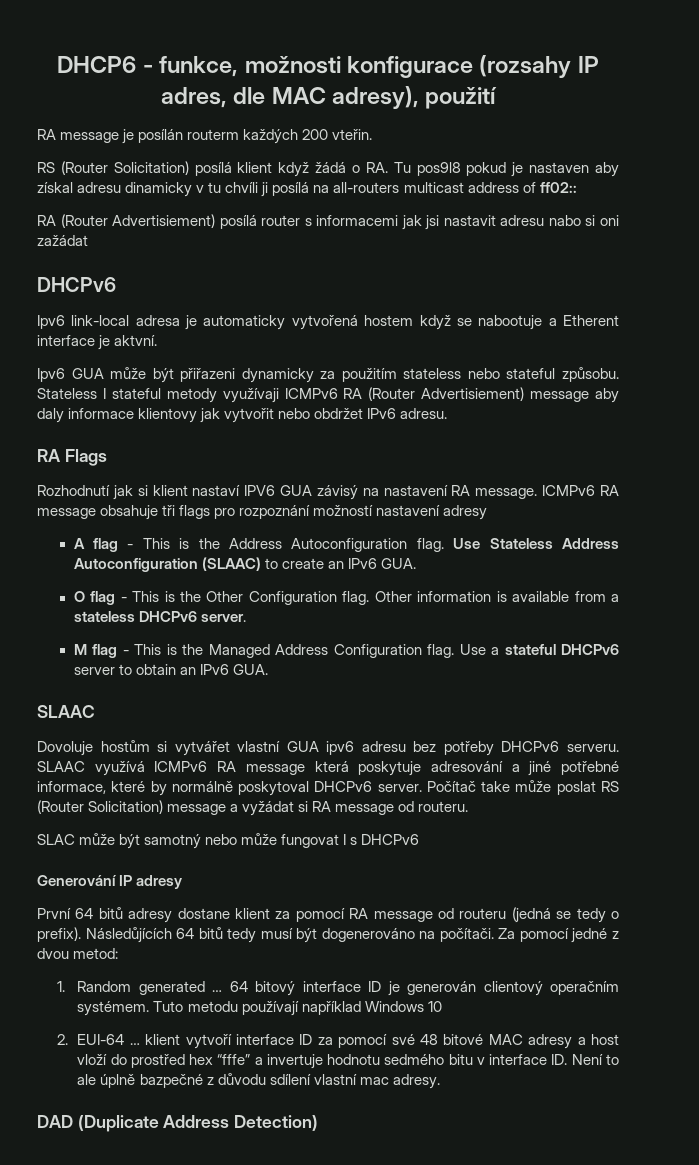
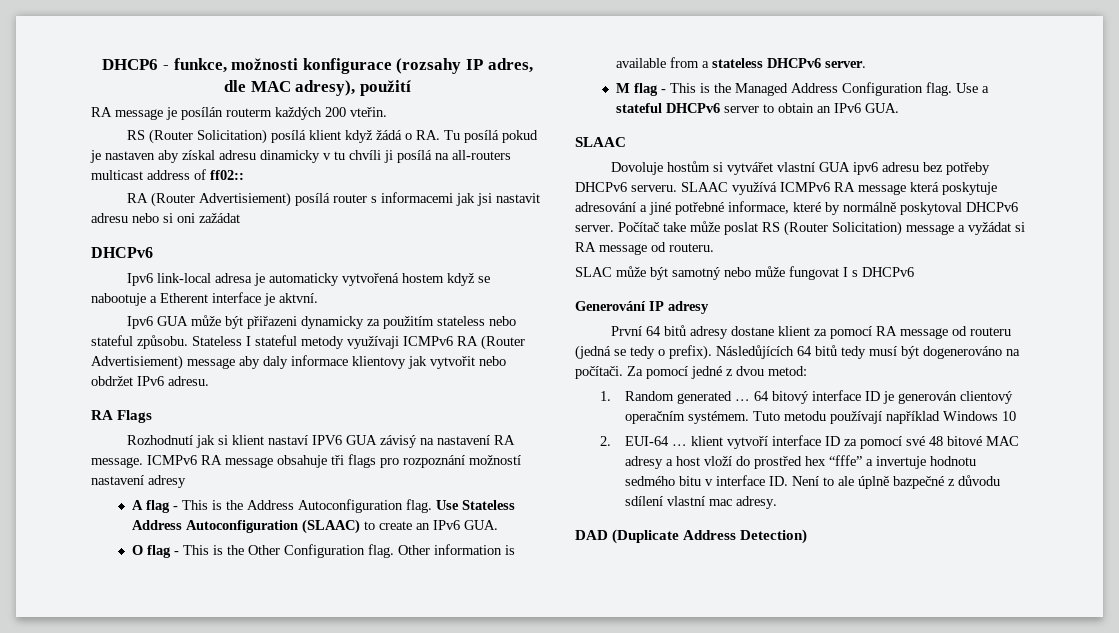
[416,162,461,176] pos9l8 -> [463,130,499,143] posílá
[548,215,581,226] nabo -> [132,213,159,223] nebo

